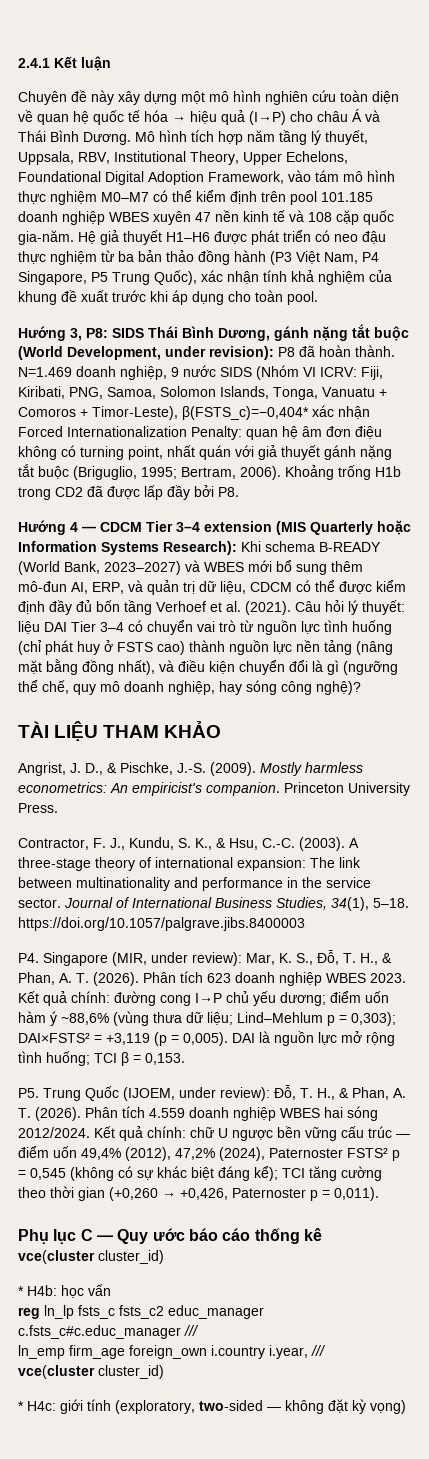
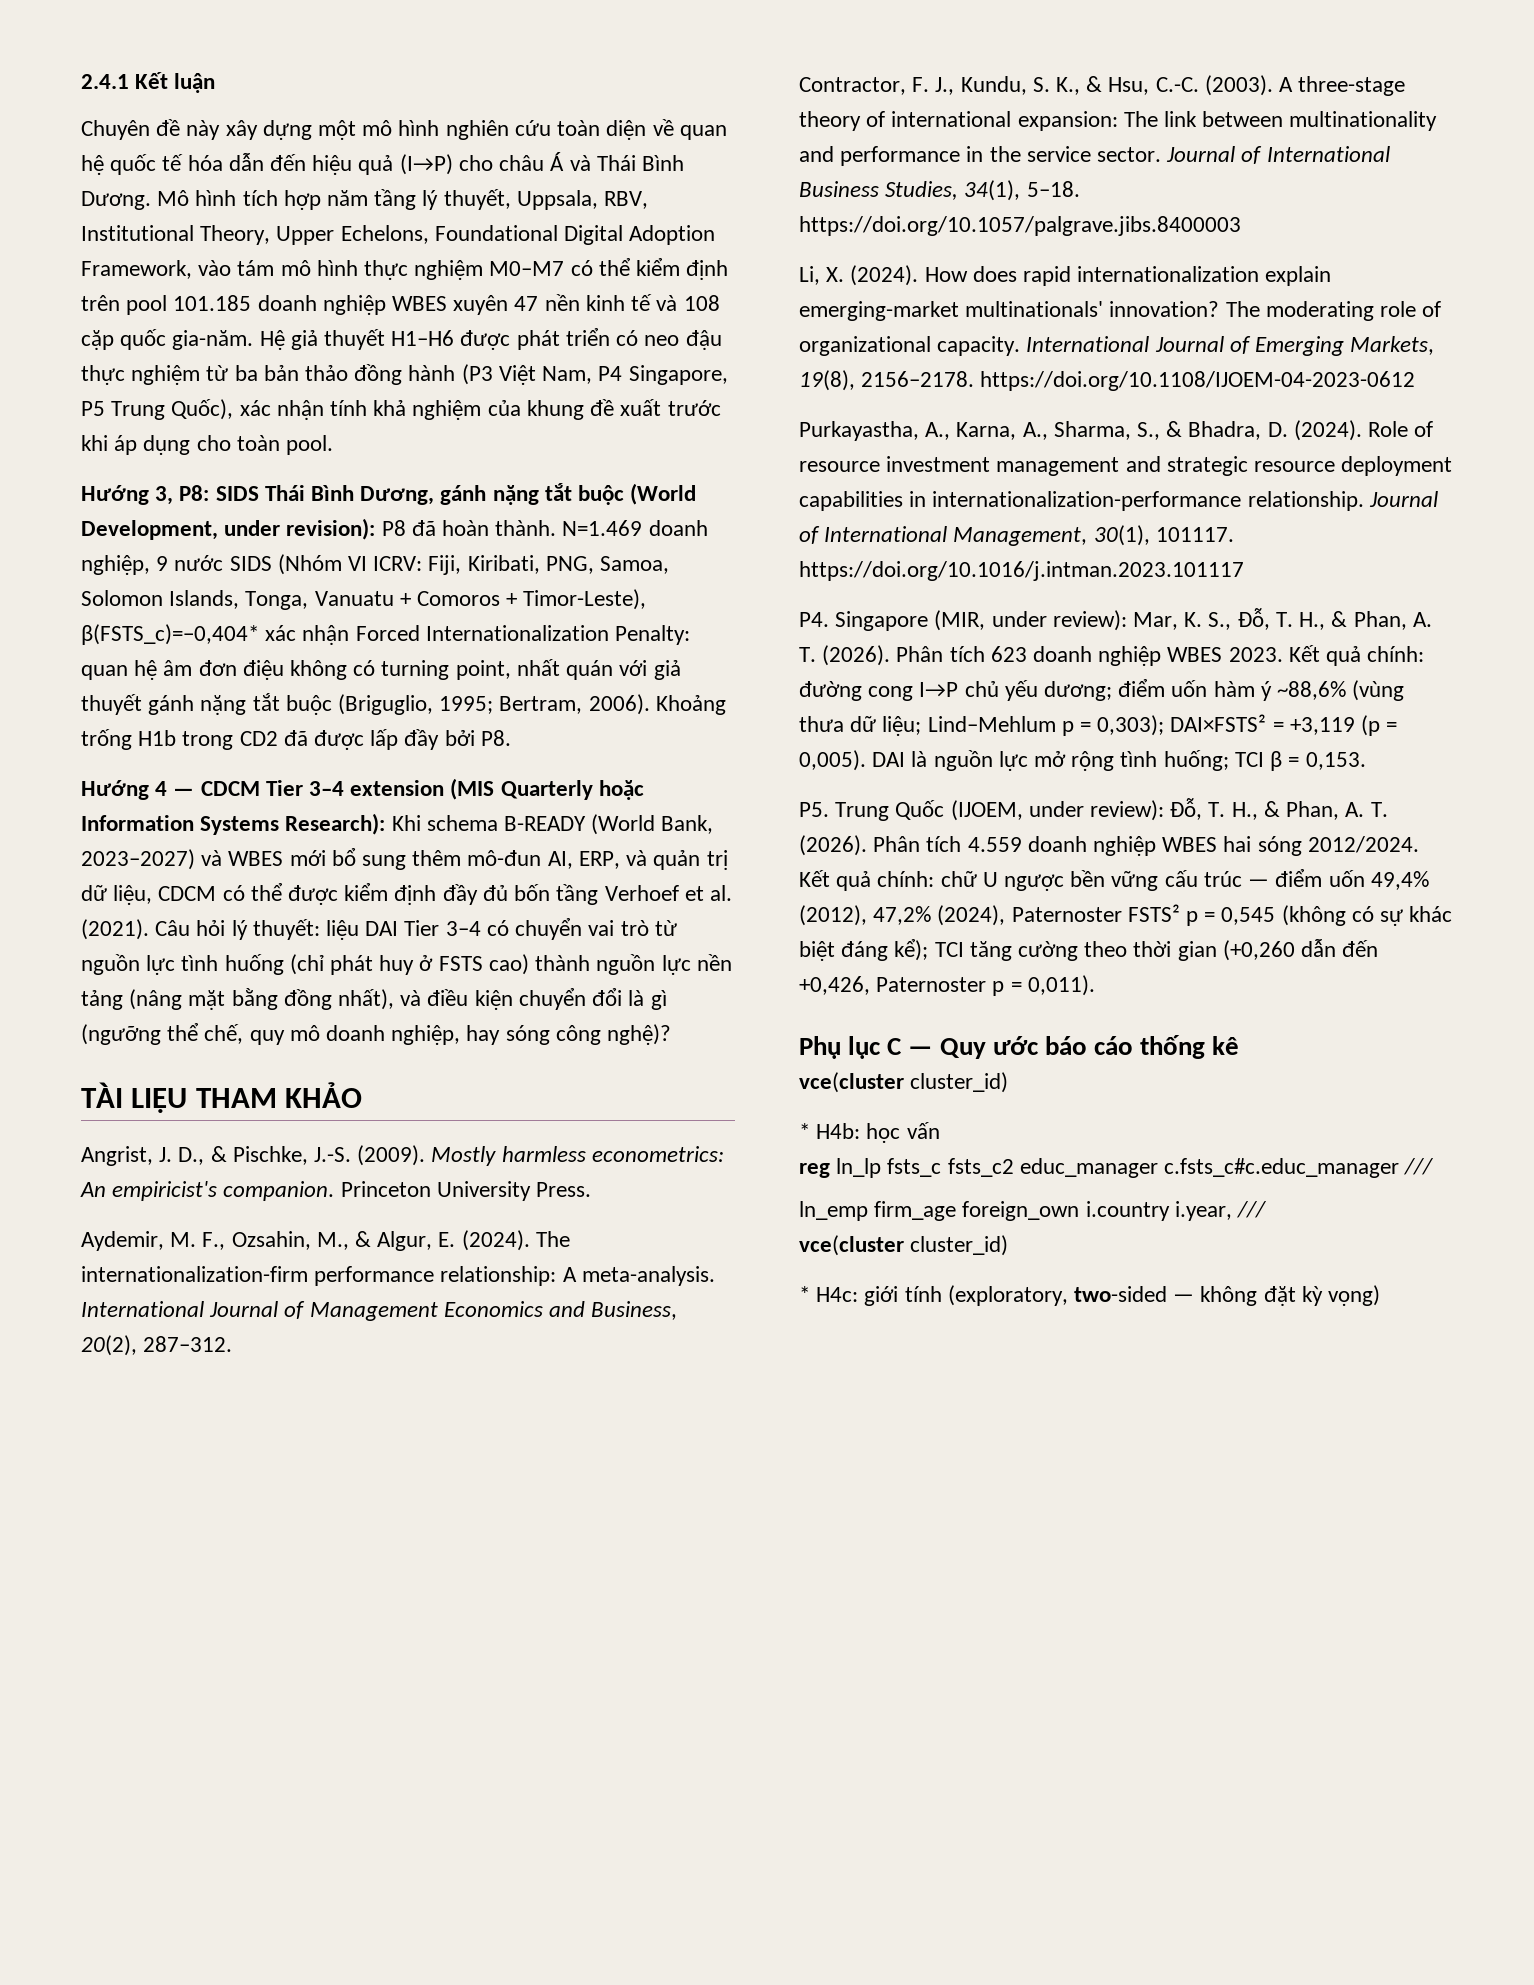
[172,116,186,122] → -> [228,153,307,171] dẫn đến
(58, 808) none -> [81,1230,570,1251] [81,1266,715,1286] [81,1301,678,1321] [81,1335,233,1356] // Aydemir, M. F., Ozsahin, M., & Algur, E. (2024). The internationalization-firm performance relationship: A meta-analysis. International Journal of Management Economics and Business, 20(2), 287–312.
(305, 924) none -> [799,265,1332,286] [799,301,1442,321] [799,336,1435,356] [799,370,1416,391] [799,420,1434,441] [799,456,1453,476] [799,491,1438,511] [799,525,1234,546] [799,561,1244,581] // Li, X. (2024). How does rapid internationalization explain emerging-market multinationals' innovation? The moderating role of organizational capacity. International Journal of Emerging Markets, 19(8), 2156–2178. https://doi.org/10.1108/IJOEM-04-2023-0612 // Purkayastha, A., Karna, A., Sharma, S., & Bhadra, D. (2024). Role of resource investment management and strategic resource deployment capabilities in internationalization-performance relationship. Journal of International Management, 30(1), 101117. https://doi.org/10.1016/j.intman.2023.101117
[162,1192,176,1198] → -> [1301,939,1379,957] dẫn đến

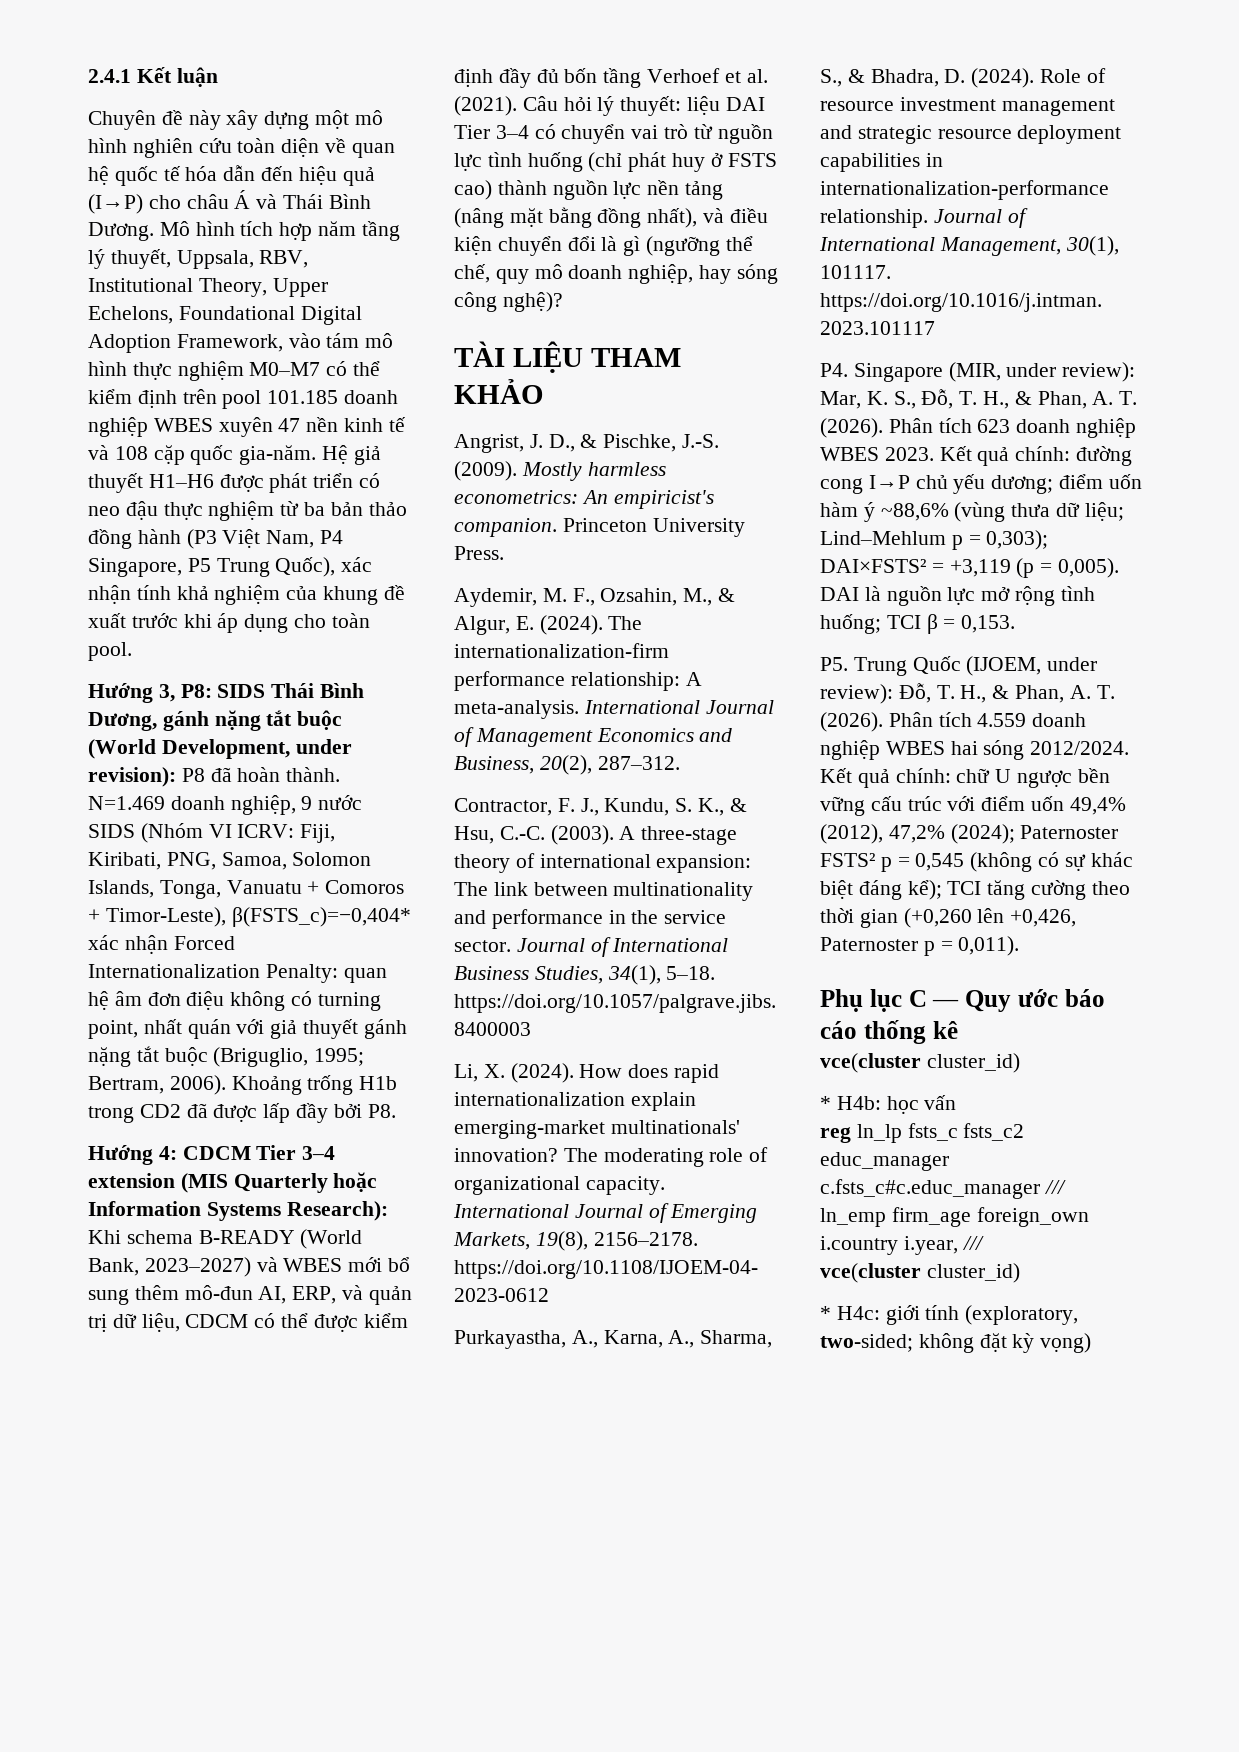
[155,781,195,796] 4 — -> [158,1146,177,1160] 4:
[1248,879,1270,887] — -> [947,796,976,811] với
[937,905,1006,926] (2024), -> [950,824,1015,844] (2024);
[1301,939,1379,957] dẫn đến -> [977,908,1005,923] lên
[1074,1286,1195,1302] two-sided — -> [820,1334,913,1352] two-sided;

